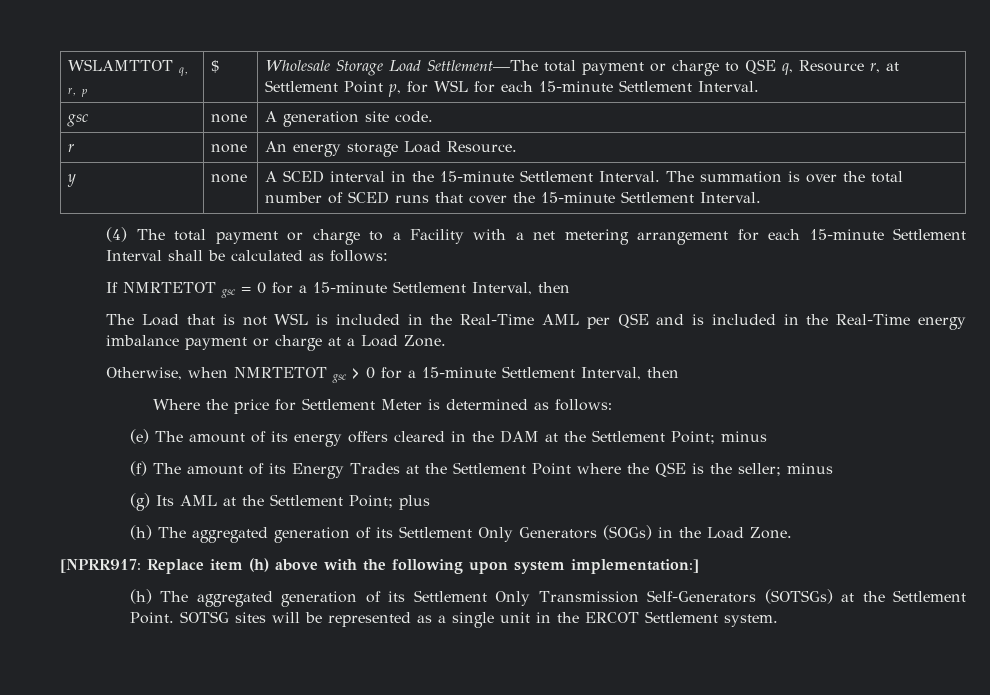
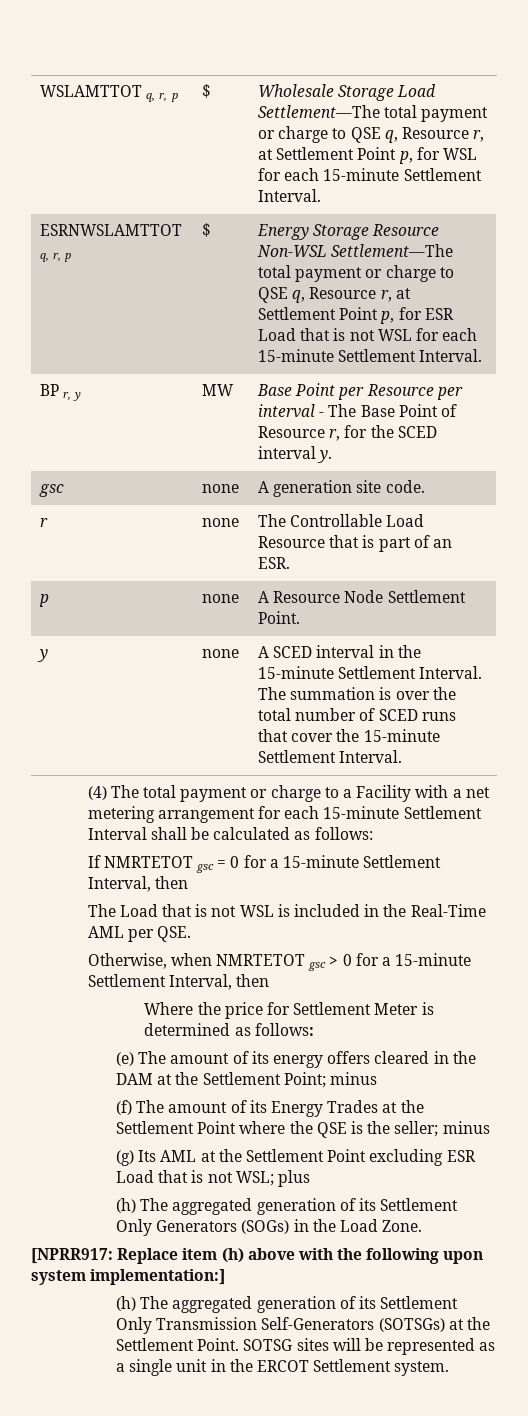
(760, 86) none -> [40,224,183,236] [40,253,72,262] [202,223,212,237] [257,224,440,240] [257,244,454,257] [258,265,454,282] [258,287,411,303] [258,307,454,324] [258,328,478,341] [258,349,483,362] [40,384,82,401] [202,384,235,396] [257,383,463,400] [258,404,458,418] [258,425,437,441] [258,446,333,463] // ESRNWSLAMTTOT q, r, p | $ | Energy Storage Resource Non-WSL Settlement—The total payment or charge to QSE q, Resource r, at Settlement Point p, for ESR Load that is not WSL for each 15-minute Settlement Interval. // BP r, y | MW | Base Point per Resource per interval - The Base Point of Resource r, for the SCED interval y.
[265,141,518,157] An energy storage Load Resource. -> [258,514,425,527] [258,535,453,552] [258,557,291,569] [39,594,50,607] [202,594,240,603] [258,590,466,603] [258,611,301,624] The Controllable Load Resource that is part of an ESR. // p | none | A Resource Node Settlement Point.
[617,313,967,330] [106,335,447,351] QSE and is included in the Real-Time energy imbalance payment or charge at a Load Zone. -> [157,926,192,942] QSE.
[348,495,393,508] Point; -> [327,1149,476,1166] [116,1170,274,1186] Point excluding ESR Load that is not WSL;

